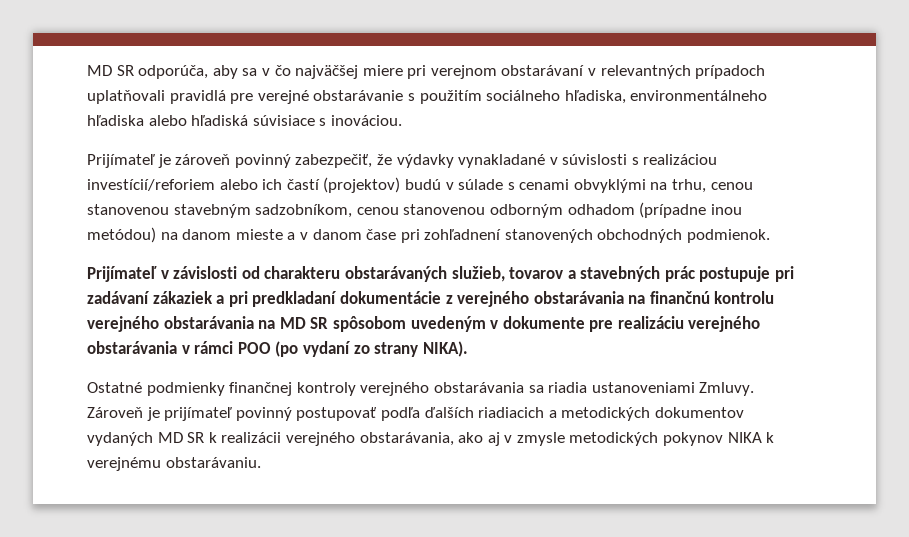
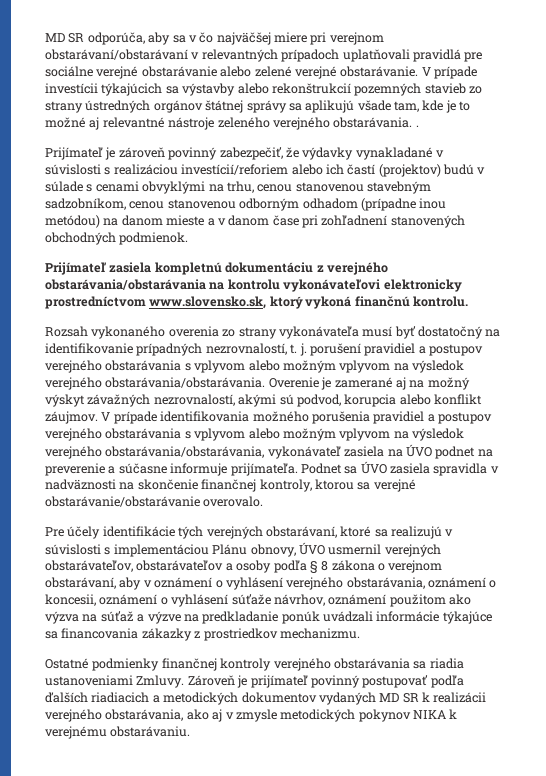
[501,65,585,76] obstarávaní -> [45,49,188,60] obstarávaní/obstarávaní
(254, 98) none -> [45,66,93,77] sociálne
[407,90,768,104] [87,115,402,126] s použitím sociálneho hľadiska, environmentálneho hľadiska alebo hľadiská súvisiace s inováciou. -> [220,66,477,79] [45,83,482,96] [45,100,471,113] [45,117,419,130] alebo zelené verejné obstarávanie. V prípade investícii týkajúcich sa výstavby alebo rekonštrukcií pozemných stavieb zo strany ústredných orgánov štátnej správy sa aplikujú všade tam, kde je to možné aj relevantné nástroje zeleného verejného obstarávania. .
[160,266,795,282] [87,291,775,307] [87,316,761,332] [87,341,468,357] v závislosti od charakteru obstarávaných služieb, tovarov a stavebných prác postupuje pri zadávaní zákaziek a pri predkladaní dokumentácie z verejného obstarávania na finančnú kontrolu verejného obstarávania na MD SR spôsobom uvedeným v dokumente pre realizáciu verejného obstarávania v rámci POO (po vydaní zo strany NIKA). -> [109,262,388,275] [45,279,462,292] [45,296,468,309] [45,326,501,339] [45,343,483,356] [45,360,464,373] [45,377,470,390] [45,394,482,407] [45,411,492,424] [45,428,464,441] [45,444,493,459] [45,461,499,476] [45,479,416,492] [45,496,264,507] [45,526,454,539] [45,542,441,557] [45,560,443,574] [45,577,497,590] [45,594,471,607] [45,611,492,624] [45,628,360,641] zasiela kompletnú dokumentáciu z verejného obstarávania/obstarávania na kontrolu vykonávateľovi elektronicky prostredníctvom www.slovensko.sk, ktorý vykoná finančnú kontrolu. // Rozsah vykonaného overenia zo strany vykonávateľa musí byť dostatočný na identifikovanie prípadných nezrovnalostí, t. j. porušení pravidiel a postupov verejného obstarávania s vplyvom alebo možným vplyvom na výsledok verejného obstarávania/obstarávania. Overenie je zamerané aj na možný výskyt závažných nezrovnalostí, akými sú podvod, korupcia alebo konflikt záujmov. V prípade identifikovania možného porušenia pravidiel a postupov verejného obstarávania s vplyvom alebo možným vplyvom na výsledok verejného obstarávania/obstarávania, vykonávateľ zasiela na ÚVO podnet na preverenie a súčasne informuje prijímateľa. Podnet sa ÚVO zasiela spravidla v nadväznosti na skončenie finančnej kontroly, ktorou sa verejné obstarávanie/obstarávanie overovalo. // Pre účely identifikácie tých verejných obstarávaní, ktoré sa realizujú v súvislosti s implementáciou Plánu obnovy, ÚVO usmernil verejných obstarávateľov, obstarávateľov a osoby podľa § 8 zákona o verejnom obstarávaní, aby v oznámení o vyhlásení verejného obstarávania, oznámení o koncesii, oznámení o vyhlásení súťaže návrhov, oznámení použitom ako výzva na súťaž a výzve na predkladanie ponúk uvádzali informácie týkajúce sa financovania zákazky z prostriedkov mechanizmu.

